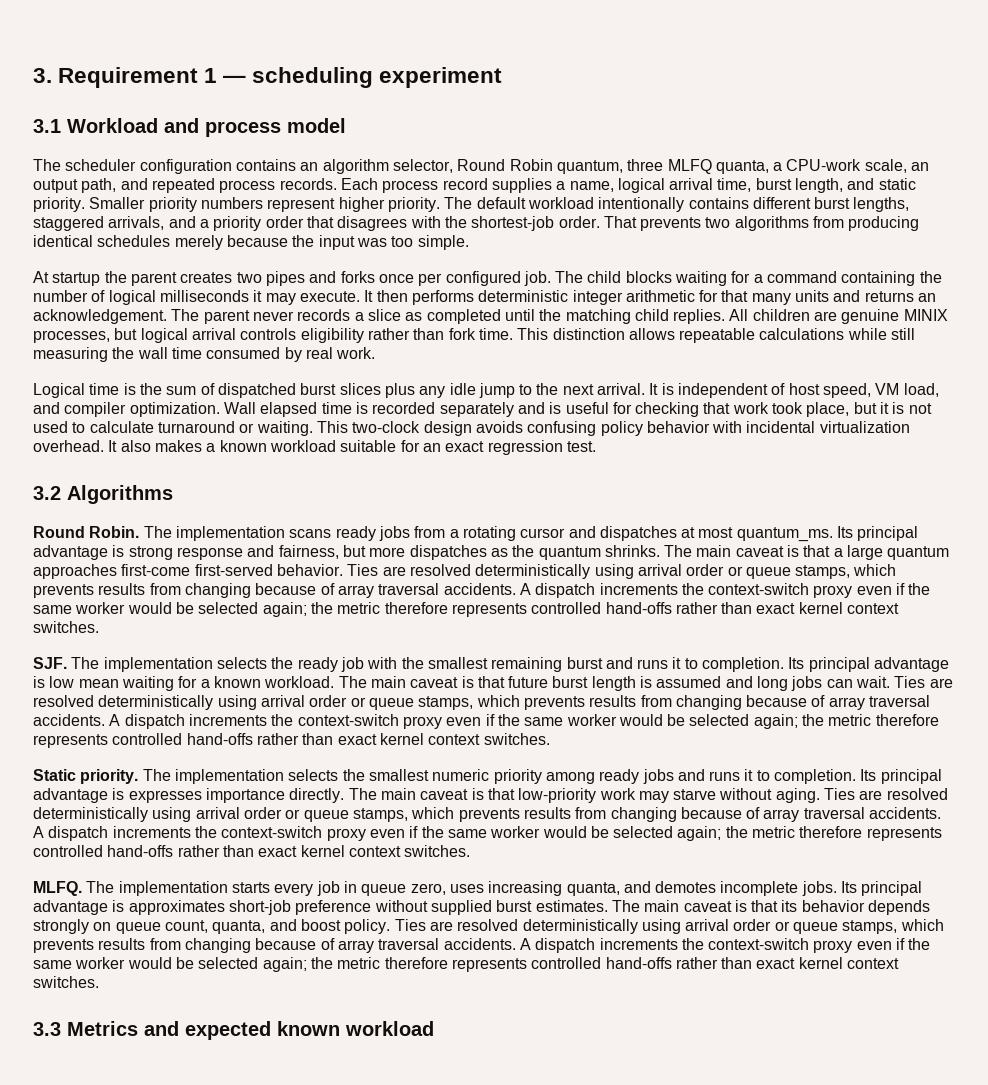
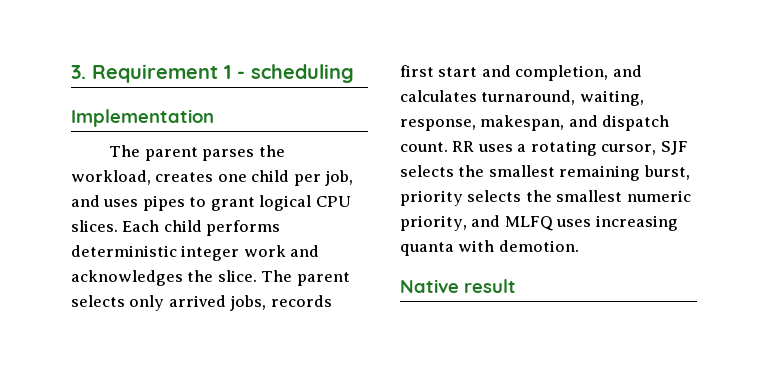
[223,75,247,83] — -> [237,71,245,79] -
[379,67,503,88] [33,118,346,137] [33,159,930,174] [33,178,916,193] [33,197,910,212] [33,216,920,231] [33,235,469,250] [33,271,942,286] [33,290,937,305] [33,309,948,324] [33,328,916,343] [33,347,376,362] [33,383,939,398] [33,402,932,417] [33,421,910,436] [33,440,596,455] [33,485,173,504] [33,526,919,542] [33,545,950,560] [33,564,897,579] [33,583,931,598] [33,602,900,617] [33,621,99,633] [33,657,950,672] [33,676,953,691] [33,695,931,710] [33,714,939,729] [33,733,550,748] [33,769,942,784] [33,788,948,803] [33,807,942,822] [33,826,942,841] [33,845,471,857] [33,881,923,896] [33,900,931,915] [33,919,944,934] [33,938,931,953] [33,957,900,972] [33,976,99,988] [33,1021,434,1040] experiment // 3.1 Workload and process model // The scheduler configuration contains an algorithm selector, Round Robin quantum, three MLFQ quanta, a CPU-work scale, an output path, and repeated process records. Each process record supplies a name, logical arrival time, burst length, and static priority. Smaller priority numbers represent higher priority. The default workload intentionally contains different burst lengths, staggered arrivals, and a priority order that disagrees with the shortest-job order. That prevents two algorithms from producing identical schedules merely because the input was too simple. // At startup the parent creates two pipes and forks once per configured job. The child blocks waiting for a command containing the number of logical milliseconds it may execute. It then performs deterministic integer arithmetic for that many units and returns an acknowledgement. The parent never records a slice as completed until the matching child replies. All children are genuine MINIX processes, but logical arrival controls eligibility rather than fork time. This distinction allows repeatable calculations while still measuring the wall time consumed by real work. // Logical time is the sum of dispatched burst slices plus any idle jump to the next arrival. It is independent of host speed, VM load, and compiler optimization. Wall elapsed time is recorded separately and is useful for checking that work took place, but it is not used to calculate turnaround or waiting. This two-clock design avoids confusing policy behavior with incidental virtualization overhead. It also makes a known workload suitable for an exact regression test. // 3.2 Algorithms // Round Robin. The implementation scans ready jobs from a rotating cursor and dispatches at most quantum_ms. Its principal advantage is strong response and fairness, but more dispatches as the quantum shrinks. The main caveat is that a large quantum approaches first-come first-served behavior. Ties are resolved deterministically using arrival order or queue stamps, which prevents results from changing because of array traversal accidents. A dispatch increments the context-switch proxy even if the same worker would be selected again; the metric therefore represents controlled hand-offs rather than exact kernel context switches. // SJF. The implementation selects the ready job with the smallest remaining burst and runs it to completion. Its principal advantage is low mean waiting for a known workload. The main caveat is that future burst length is assumed and long jobs can wait. Ties are resolved deterministically using arrival order or queue stamps, which prevents results from changing because of array traversal accidents. A dispatch increments the context-switch proxy even if the same worker would be selected again; the metric therefore represents controlled hand-offs rather than exact kernel context switches. // Static priority. The implementation selects the smallest numeric priority among ready jobs and runs it to completion. Its principal advantage is expresses importance directly. The main caveat is that low-priority work may starve without aging. Ties are resolved deterministically using arrival order or queue stamps, which prevents results from changing because of array traversal accidents. A dispatch increments the context-switch proxy even if the same worker would be selected again; the metric therefore represents controlled hand-offs rather than exact kernel context switches. // MLFQ. The implementation starts every job in queue zero, uses increasing quanta, and demotes incomplete jobs. Its principal advantage is approximates short-job preference without supplied burst estimates. The main caveat is that its behavior depends strongly on queue count, quanta, and boost policy. Ties are resolved deterministically using arrival order or queue stamps, which prevents results from changing because of array traversal accidents. A dispatch increments the context-switch proxy even if the same worker would be selected again; the metric therefore represents controlled hand-offs rather than exact kernel context switches. // 3.3 Metrics and expected known workload -> [71,109,214,127] [109,145,285,161] [71,170,354,186] [71,195,351,211] [71,220,281,236] [71,245,320,261] [71,270,350,286] [71,295,332,311] [400,65,642,81] [400,90,644,106] [400,115,670,131] [400,140,688,156] [400,165,690,181] [400,190,691,206] [400,215,678,231] [400,240,579,256] [400,279,516,293] // Implementation // The parent parses the workload, creates one child per job, and uses pipes to grant logical CPU slices. Each child performs deterministic integer work and acknowledges the slice. The parent selects only arrived jobs, records first start and completion, and calculates turnaround, waiting, response, makespan, and dispatch count. RR uses a rotating cursor, SJF selects the smallest remaining burst, priority selects the smallest numeric priority, and MLFQ uses increasing quanta with demotion. // Native result

